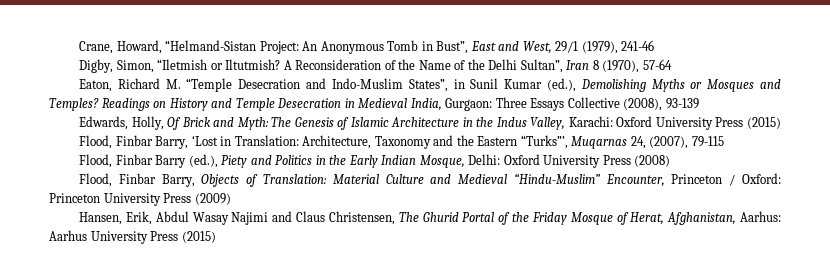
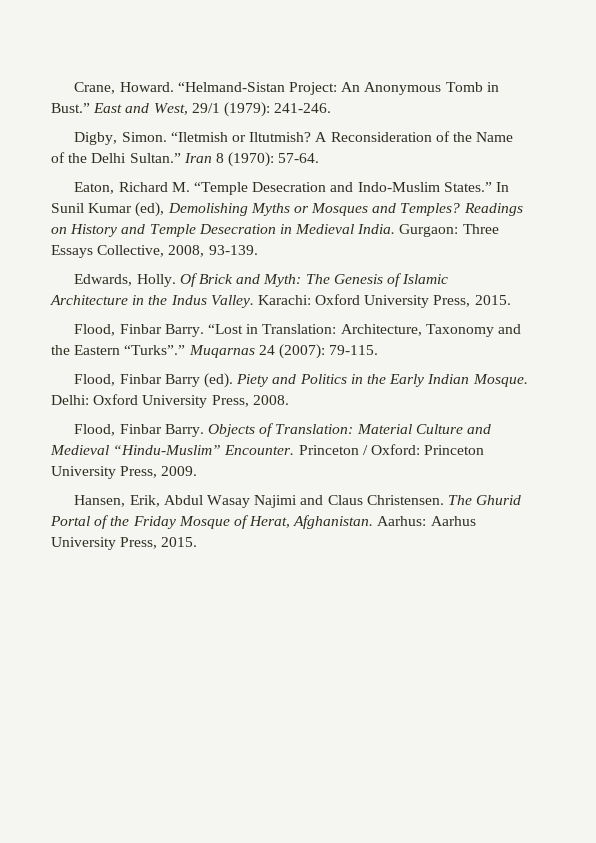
[116,40,162,54] Howard, -> [119,82,174,92] Howard.
[436,41,469,54] Bust”, -> [51,103,90,113] Bust.”
[581,40,655,54] (1979), 241-46 -> [223,102,332,117] (1979): 241-246.
[116,60,154,73] Simon, -> [121,132,167,142] Simon.
[520,59,563,73] Sultan”, -> [129,153,181,163] Sultan.”
[602,59,672,73] (1970), 57-64 -> [228,152,320,167] (1970): 57-64.
[408,79,465,92] States”, in -> [443,182,509,192] States.” In
[546,78,576,92] (ed.), -> [135,202,165,217] (ed),
[410,98,442,111] India, -> [357,224,396,234] India.
[567,97,699,111] Collective (2008), 93-139 -> [97,245,258,257] Collective, 2008, 93-139.
[131,116,164,130] Holly, -> [136,274,176,287] Holly.
[530,117,566,130] Valley, -> [210,295,254,308] Valley.
[715,117,781,129] [78,135,218,149] Press (2015) // Flood, Finbar Barry, ‘Lost -> [433,295,511,307] [74,324,244,337] Press, 2015. // Flood, Finbar Barry. “Lost
[520,135,724,149] “Turks”’, Muqarnas 24, (2007), 79-115 -> [124,344,379,359] “Turks”.” Muqarnas 24 (2007): 79-115.
[188,154,218,168] (ed.), -> [204,373,234,388] (ed).
[419,155,465,168] Mosque, -> [472,374,528,387] Mosque.
[602,155,671,167] [78,173,195,187] Press (2008) // Flood, Finbar Barry, -> [211,395,289,407] [74,424,204,437] Press, 2008. // Flood, Finbar Barry.
[605,174,665,187] Encounter, -> [224,445,295,455] Encounter.
[163,193,231,205] Press (2009) -> [120,466,198,478] Press, 2009.
[328,211,395,225] Christensen, -> [366,495,444,505] Christensen.
[667,212,737,225] Afghanistan, -> [293,515,374,529] Afghanistan.
[150,231,216,243] Press (2015) -> [120,537,198,549] Press, 2015.

